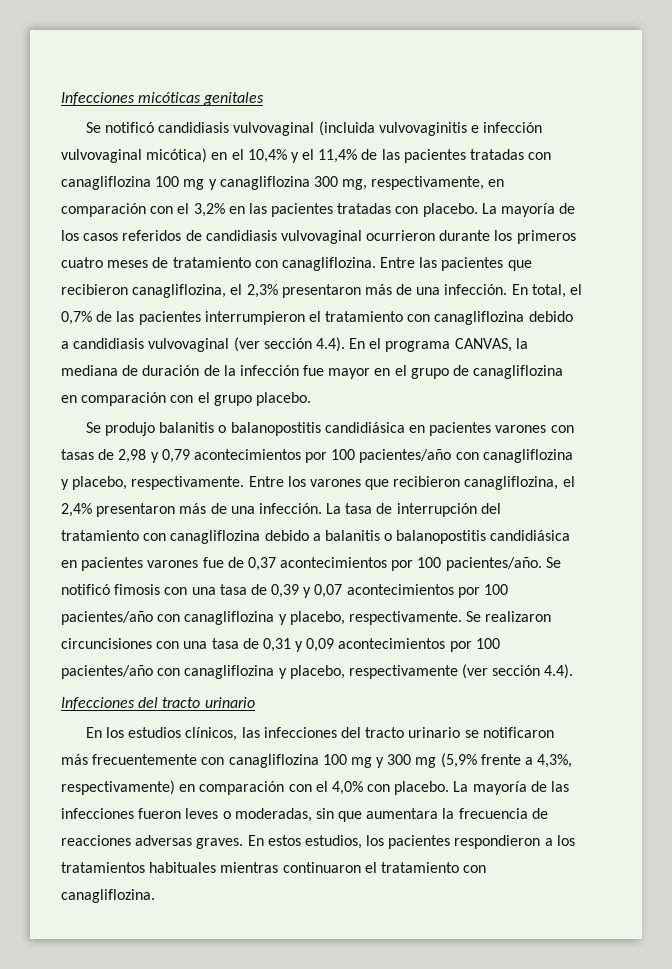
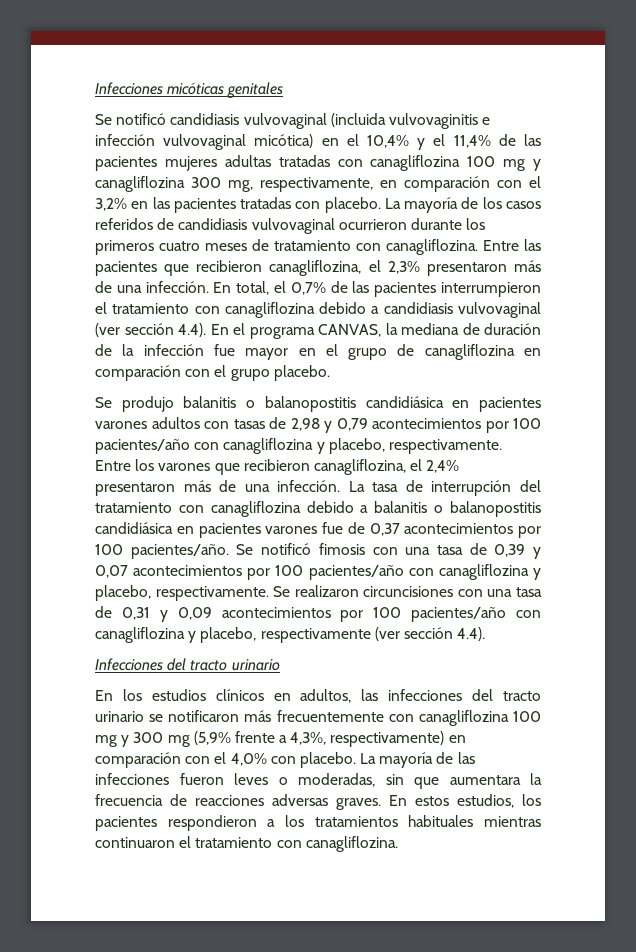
(466, 156) none -> [164,155,271,171] mujeres adultas
(547, 429) none -> [151,417,200,429] adultos
[185,727,238,741] clínicos, -> [215,689,352,703] clínicos en adultos,

